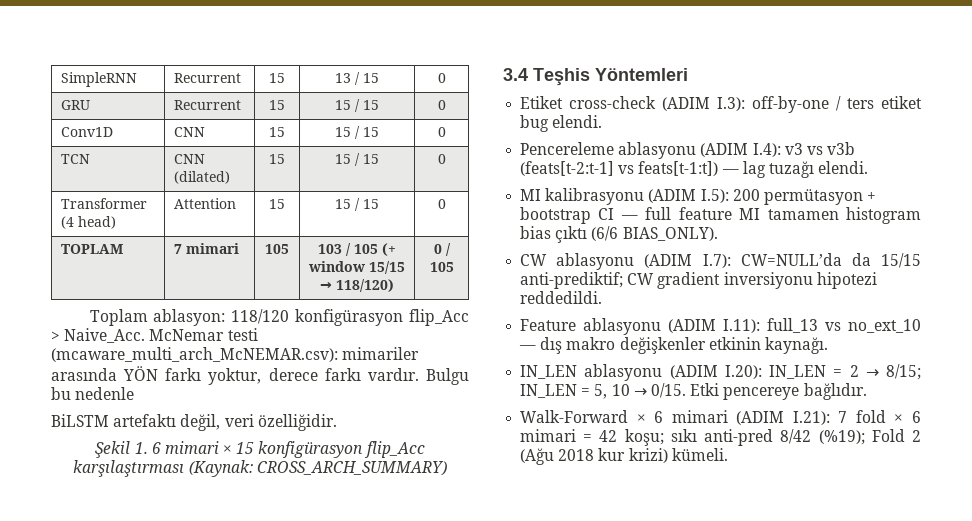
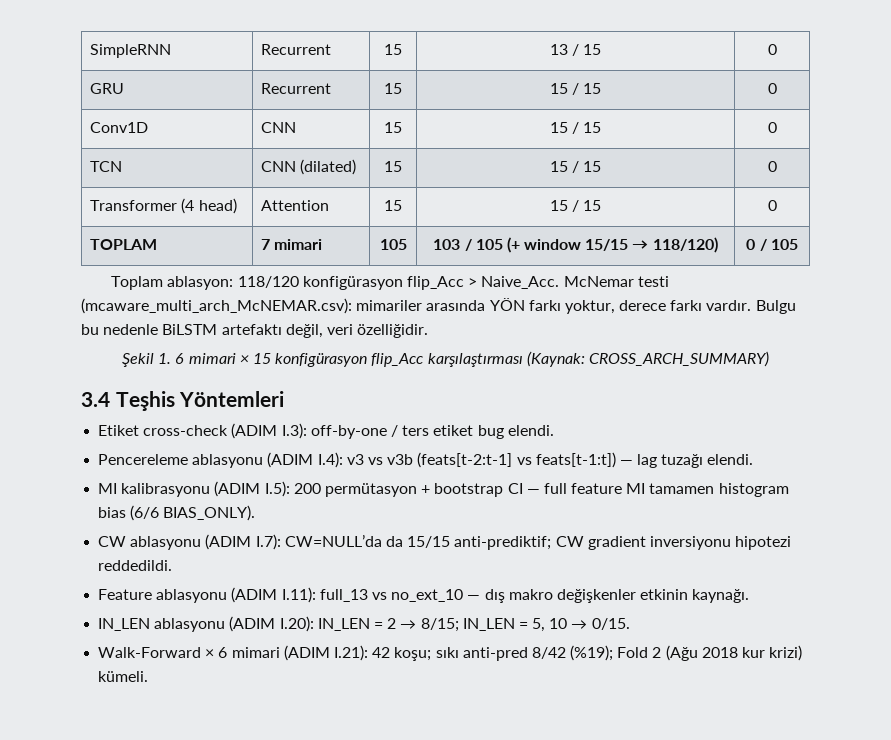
(135, 393) // -> (159, 329) none
[555,226,588,243] çıktı -> (127, 512) none
[690,383,867,400] Etki pencereye bağlıdır. -> (630, 624) none
[838,410,921,423] [520,429,593,442] 7 fold × 6 mimari = -> (368, 653) none

